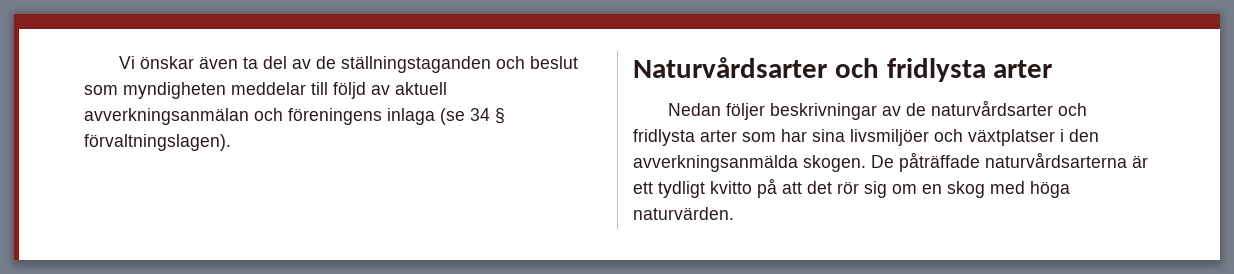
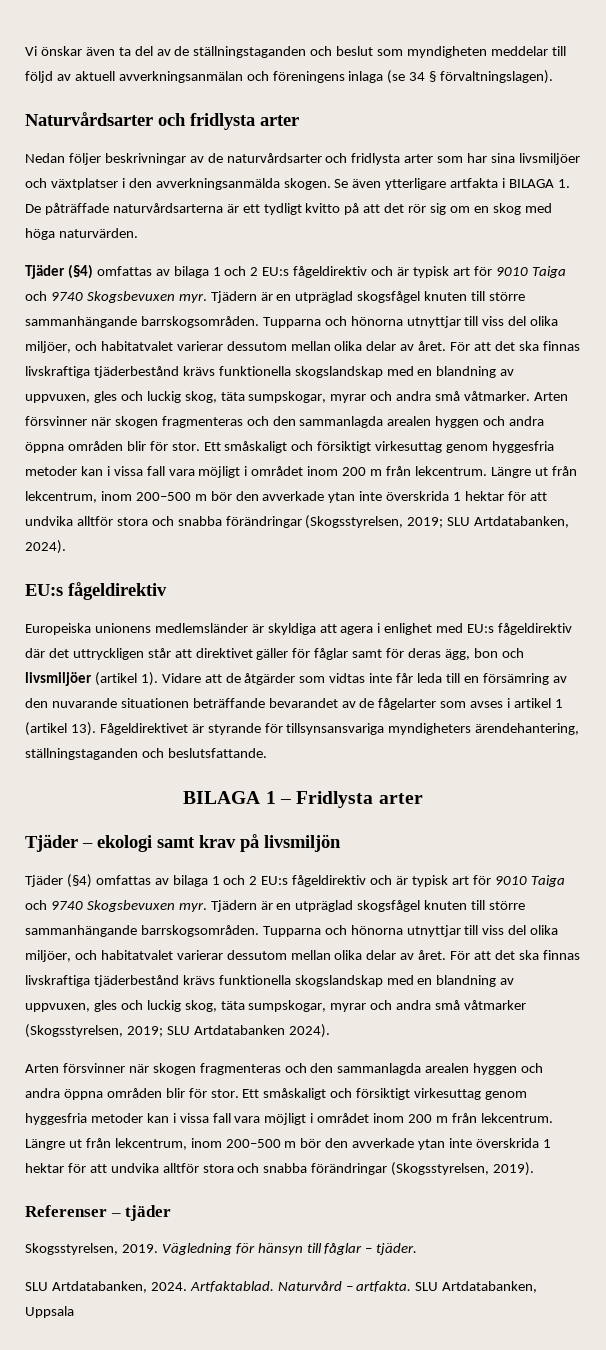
(866, 163) none -> [334,178,570,190] Se även ytterligare artfakta i BILAGA 1.
(734, 213) none -> [25,264,566,279] [25,291,526,303] [25,316,559,328] [25,341,580,353] [25,366,515,378] [25,391,568,403] [25,416,545,428] [25,441,555,453] [25,466,577,478] [25,491,547,503] [25,515,570,529] [25,540,66,554] [25,582,167,600] [25,623,573,635] [25,648,524,660] [25,672,567,686] [25,698,563,710] [25,722,580,736] [25,748,267,760] [183,791,423,808] [25,834,341,852] [25,874,565,888] [25,900,526,912] [25,925,559,937] [25,950,580,962] [25,975,515,987] [25,1000,527,1012] [25,1024,330,1038] [25,1063,544,1075] [25,1088,528,1100] [25,1113,553,1125] [25,1138,551,1150] [25,1162,535,1176] [25,1205,172,1221] [25,1243,418,1255] [25,1281,538,1293] [25,1306,74,1318] // Tjäder (§4) omfattas av bilaga 1 och 2 EU:s fågeldirektiv och är typisk art för 9010 Taiga och 9740 Skogsbevuxen myr. Tjädern är en utpräglad skogsfågel knuten till större sammanhängande barrskogsområden. Tupparna och hönorna utnyttjar till viss del olika miljöer, och habitatvalet varierar dessutom mellan olika delar av året. För att det ska finnas livskraftiga tjäderbestånd krävs funktionella skogslandskap med en blandning av uppvuxen, gles och luckig skog, täta sumpskogar, myrar och andra små våtmarker. Arten försvinner när skogen fragmenteras och den sammanlagda arealen hyggen och andra öppna områden blir för stor. Ett småskaligt och försiktigt virkesuttag genom hyggesfria metoder kan i vissa fall vara möjligt i området inom 200 m från lekcentrum. Längre ut från lekcentrum, inom 200–500 m bör den avverkade ytan inte överskrida 1 hektar för att undvika alltför stora och snabba förändringar (Skogsstyrelsen, 2019; SLU Artdatabanken, 2024). // EU:s fågeldirektiv // Europeiska unionens medlemsländer är skyldiga att agera i enlighet med EU:s fågeldirektiv där det uttryckligen står att direktivet gäller för fåglar samt för deras ägg, bon och livsmiljöer (artikel 1). Vidare att de åtgärder som vidtas inte får leda till en försämring av den nuvarande situationen beträffande bevarandet av de fågelarter som avses i artikel 1 (artikel 13). Fågeldirektivet är styrande för tillsynsansvariga myndigheters ärendehantering, ställningstaganden och beslutsfattande. // BILAGA 1 – Fridlysta arter // Tjäder – ekologi samt krav på livsmiljön // Tjäder (§4) omfattas av bilaga 1 och 2 EU:s fågeldirektiv och är typisk art för 9010 Taiga och 9740 Skogsbevuxen myr. Tjädern är en utpräglad skogsfågel knuten till större sammanhängande barrskogsområden. Tupparna och hönorna utnyttjar till viss del olika miljöer, och habitatvalet varierar dessutom mellan olika delar av året. För att det ska finnas livskraftiga tjäderbestånd krävs funktionella skogslandskap med en blandning av uppvuxen, gles och luckig skog, täta sumpskogar, myrar och andra små våtmarker (Skogsstyrelsen, 2019; SLU Artdatabanken 2024). // Arten försvinner när skogen fragmenteras och den sammanlagda arealen hyggen och andra öppna områden blir för stor. Ett småskaligt och försiktigt virkesuttag genom hyggesfria metoder kan i vissa fall vara möjligt i området inom 200 m från lekcentrum. Längre ut från lekcentrum, inom 200–500 m bör den avverkade ytan inte överskrida 1 hektar för att undvika alltför stora och snabba förändringar (Skogsstyrelsen, 2019). // Referenser – tjäder // Skogsstyrelsen, 2019. Vägledning för hänsyn till fåglar – tjäder. // SLU Artdatabanken, 2024. Artfaktablad. Naturvård – artfakta. SLU Artdatabanken, Uppsala

